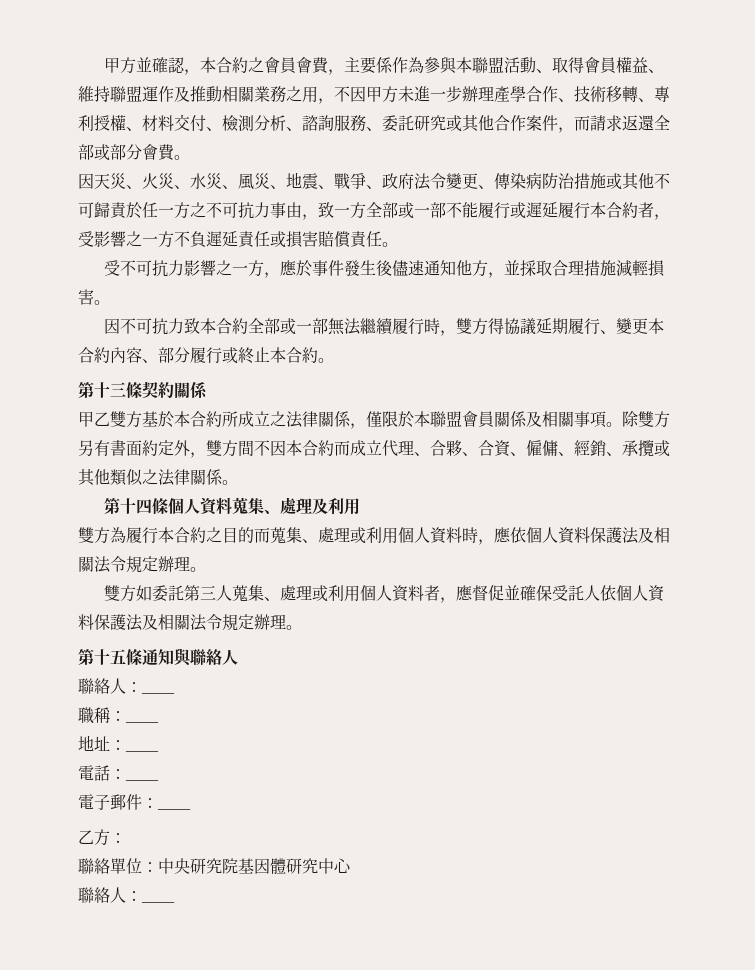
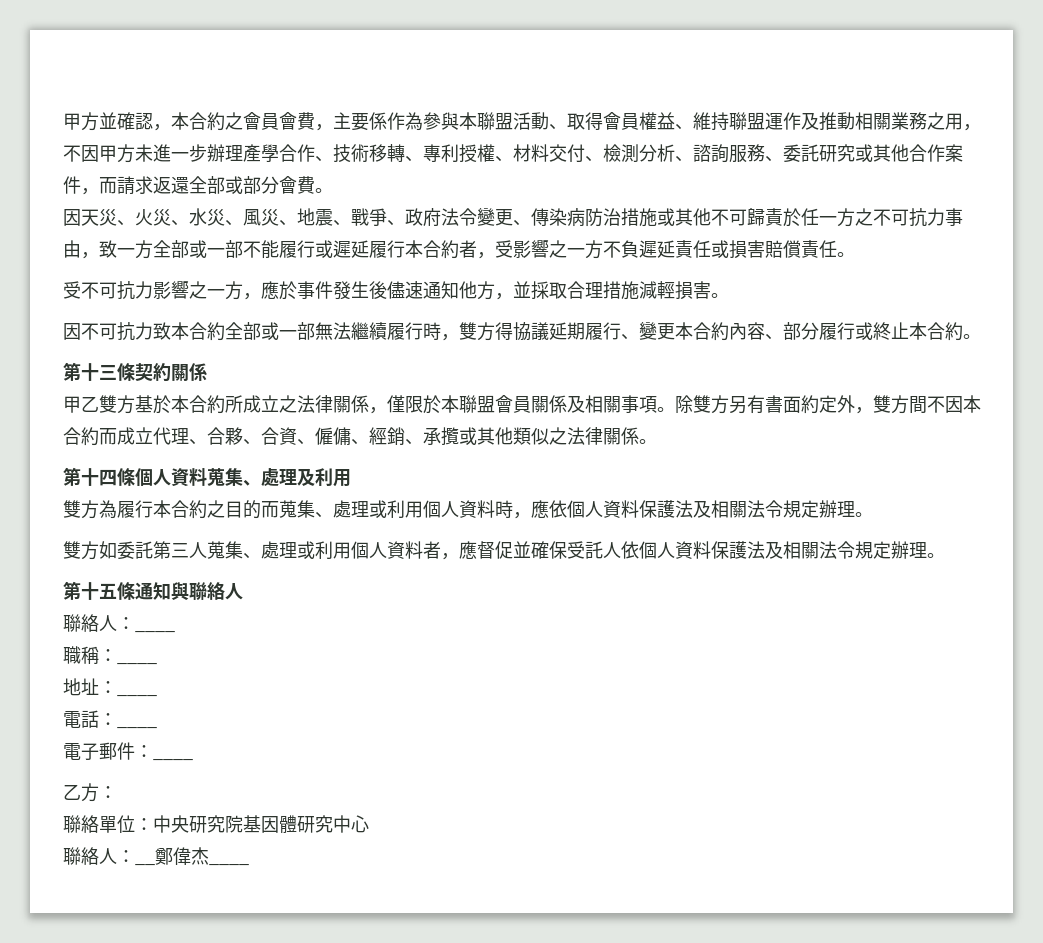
(142, 896) none -> [135,847,209,866] __鄭偉杰

